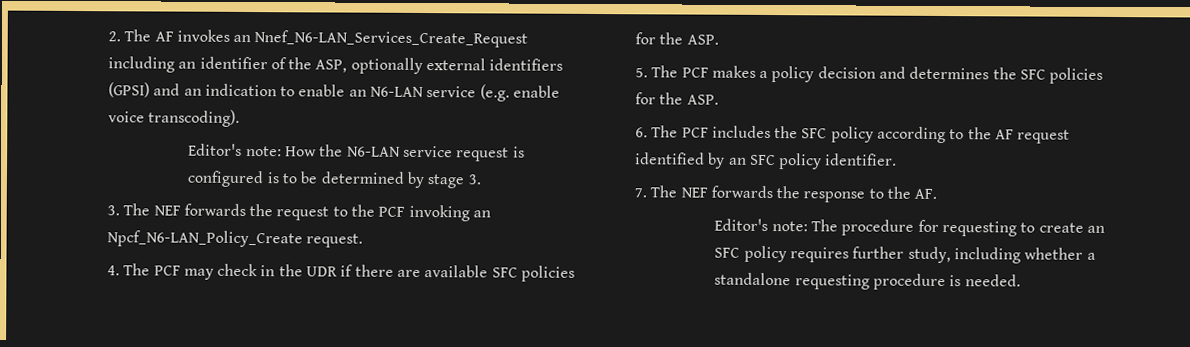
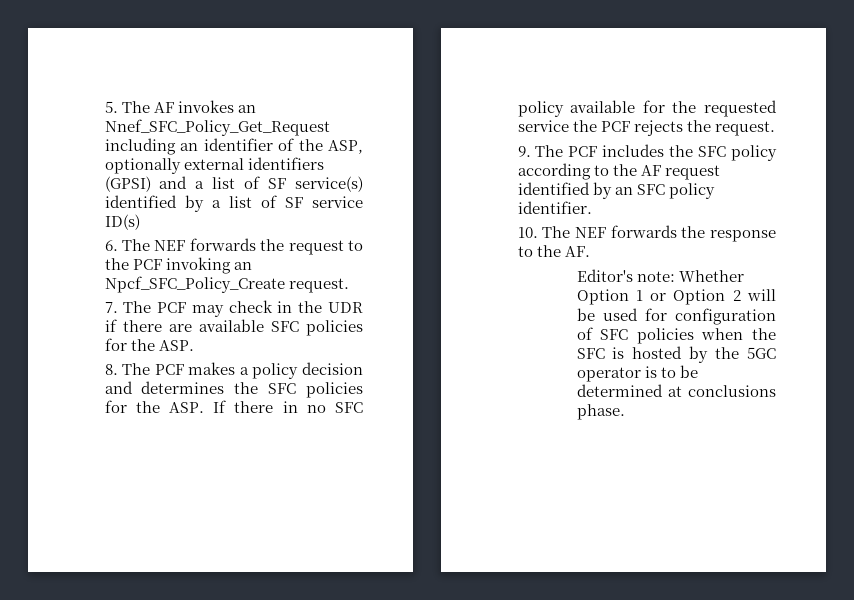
[107,31,121,42] 2. -> [104,101,118,113] 5.
[254,30,529,48] Nnef_N6-LAN_Services_Create_Request -> [104,119,330,136] Nnef_SFC_Policy_Get_Request
[183,83,561,102] [107,109,241,127] [188,143,525,162] [187,170,481,189] [106,205,120,216] an indication to enable an N6-LAN service (e.g. enable voice transcoding). // Editor's note: How the N6-LAN service request is configured is to be determined by stage 3. // 3. -> [195,176,363,192] [104,195,363,212] [104,214,140,230] [104,240,118,251] a list of SF service(s) identified by a list of SF service ID(s) // 6.
[106,230,364,248] [106,265,120,276] Npcf_N6-LAN_Policy_Create request. // 4. -> [104,276,349,293] [104,302,118,313] Npcf_SFC_Policy_Create request. // 7.
[634,67,648,78] 5. -> [104,364,118,375] 8.
[634,127,648,138] // 6. -> [213,400,364,413] [517,100,777,117] [517,120,775,136] [517,146,531,157] If there in no SFC policy available for the requested service the PCF rejects the request. // 9.
[633,188,647,198] 7. -> [517,227,538,238] 10.
[811,219,1106,237] [714,245,1096,264] [714,272,1021,291] The procedure for requesting to create an SFC policy requires further study, including whether a standalone requesting procedure is needed. -> [678,270,744,282] [576,289,776,305] [576,308,776,325] [576,327,776,344] [576,346,776,363] [576,365,698,382] [576,384,776,397] [576,404,625,420] Whether Option 1 or Option 2 will be used for configuration of SFC policies when the SFC is hosted by the 5GC operator is to be determined at conclusions phase.

